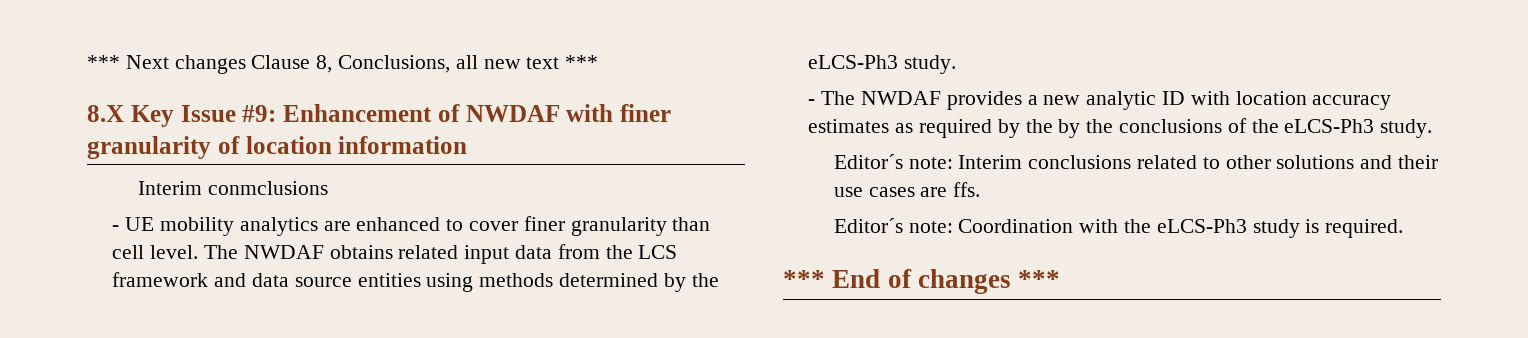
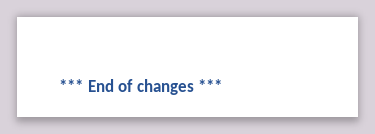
[87,55,599,74] [87,104,671,127] [87,136,468,159] [137,181,328,195] [112,216,711,236] [112,244,678,264] [112,272,719,292] [808,55,957,74] [808,91,1392,110] [808,118,1433,138] [833,154,1439,169] [833,182,981,197] [833,218,1404,238] [783,270,825,288] *** Next changes Clause 8, Conclusions, all new text *** // 8.X Key Issue #9: Enhancement of NWDAF with finer granularity of location information // Interim conmclusions // - UE mobility analytics are enhanced to cover finer granularity than cell level. The NWDAF obtains related input data from the LCS framework and data source entities using methods determined by the eLCS-Ph3 study. // - The NWDAF provides a new analytic ID with location accuracy estimates as required by the by the conclusions of the eLCS-Ph3 study. // Editor´s note: Interim conclusions related to other solutions and their use cases are ffs. // Editor´s note: Coordination with the eLCS-Ph3 study is required. // *** -> [59,79,83,92] ***

